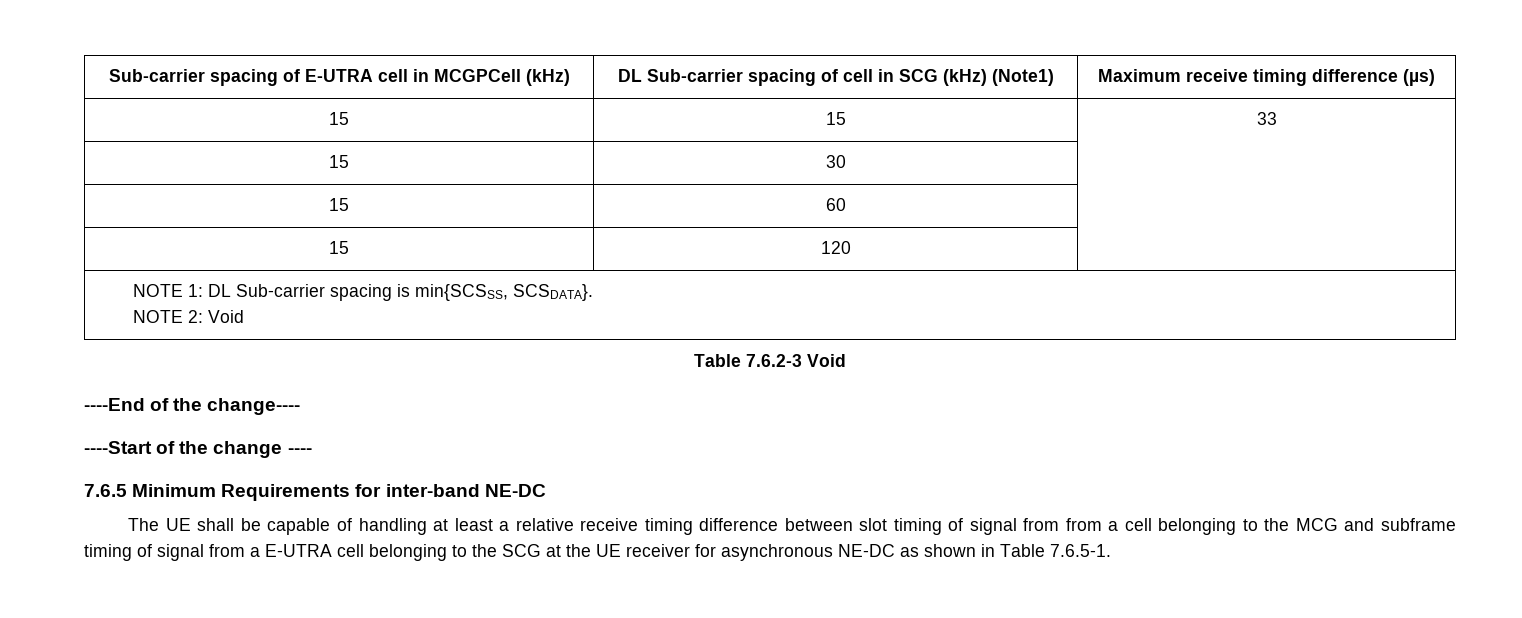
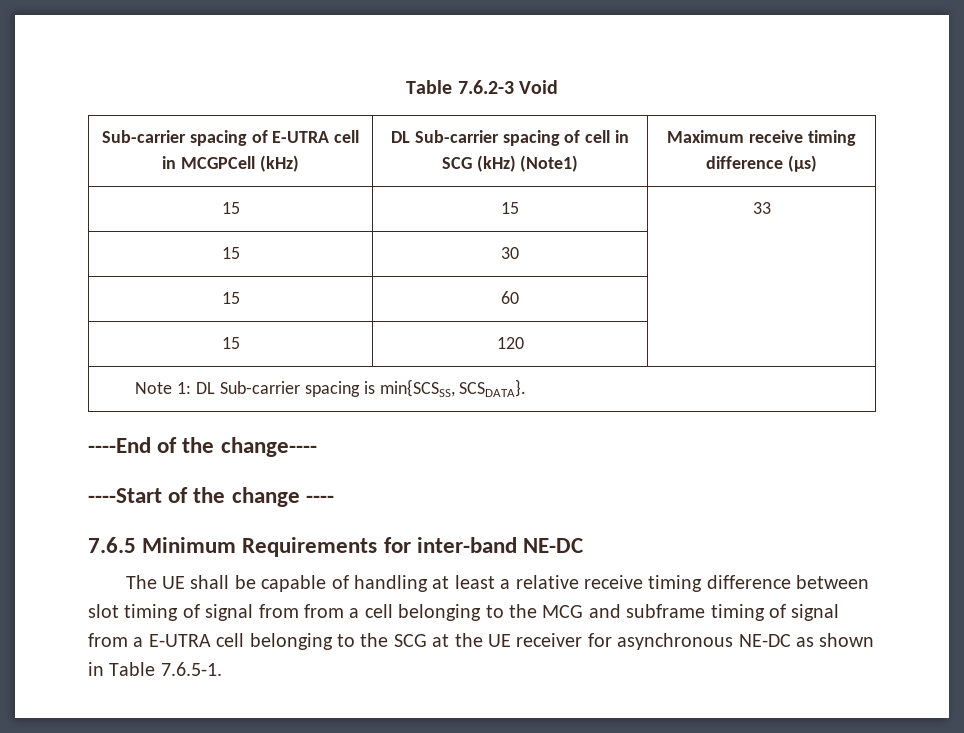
(108, 75) none -> [406,80,558,94] Table 7.6.2-3 Void //
[133,284,184,297] NOTE -> [135,382,173,394] Note
[133,310,245,323] [694,354,846,367] // NOTE 2: Void // Table 7.6.2-3 Void -> (527, 388) none

